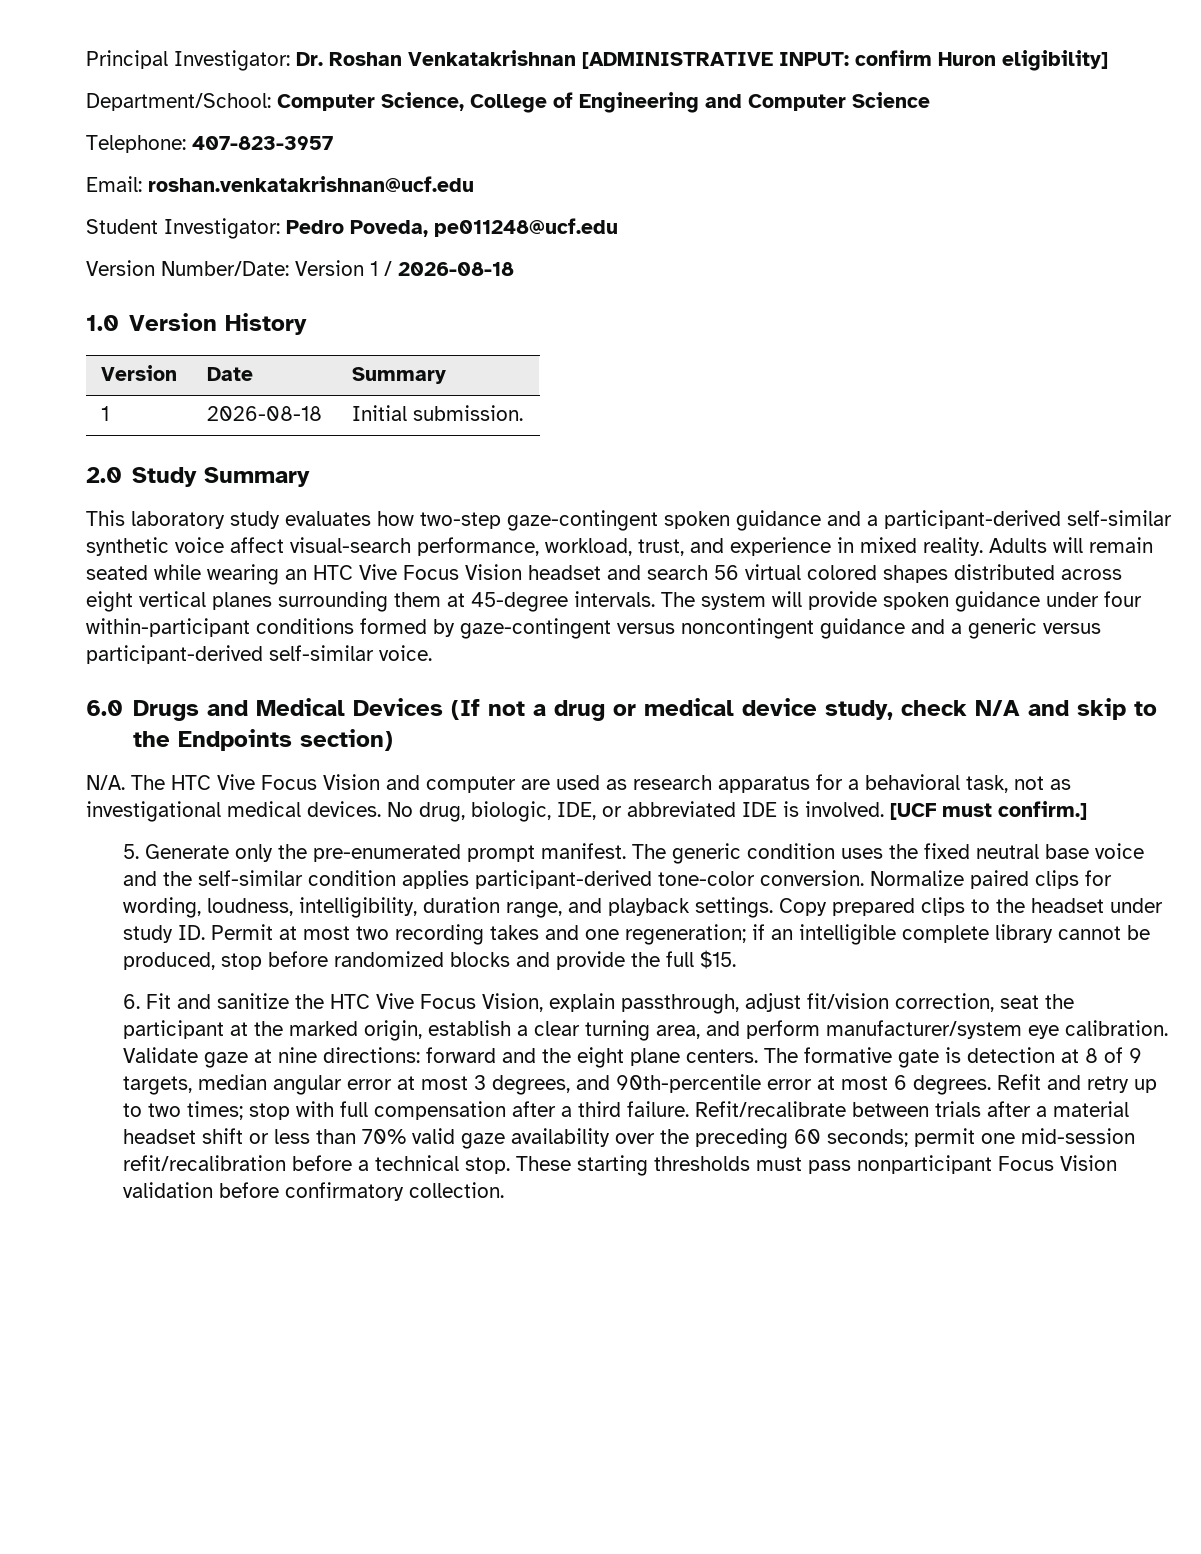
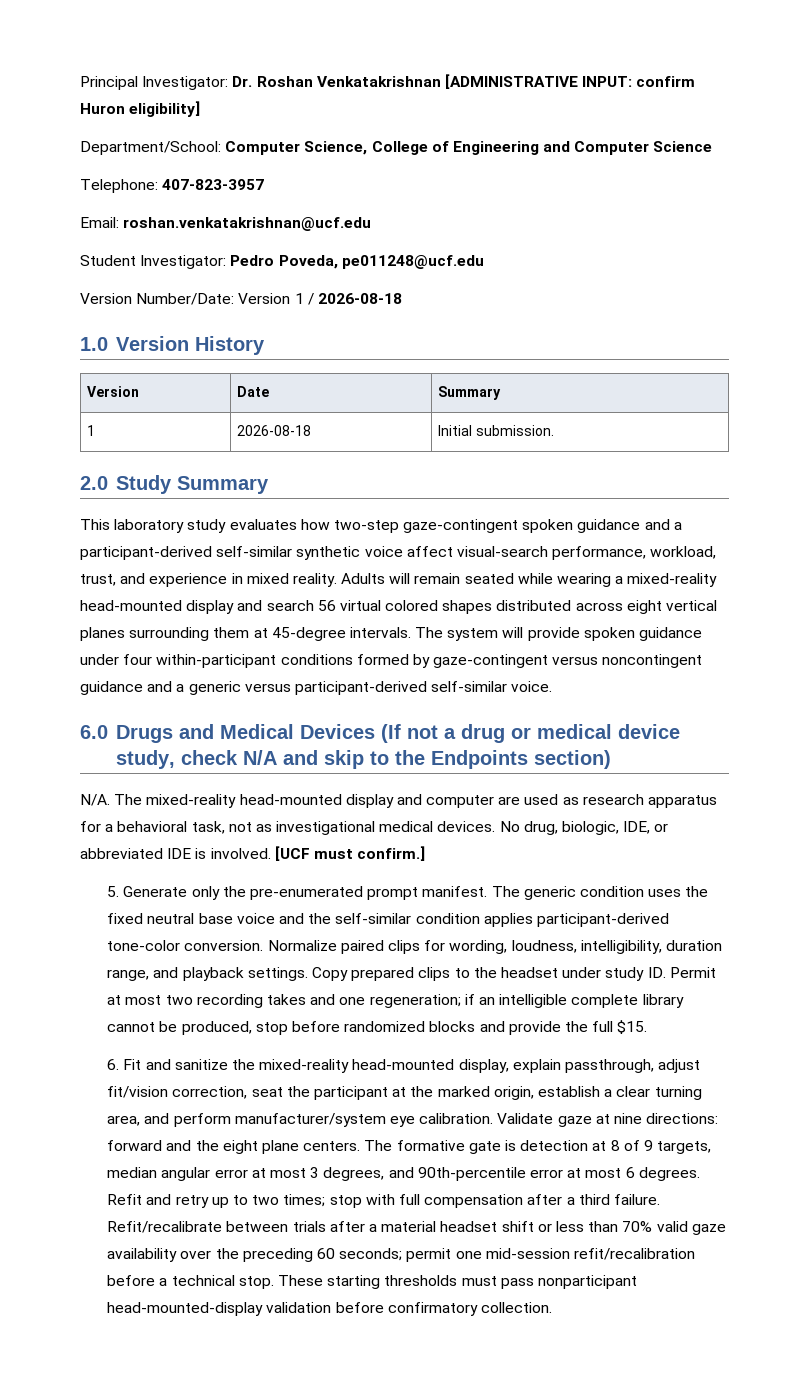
[285,564,601,580] an HTC Vive Focus Vision headset -> [615,573,718,587] [80,600,235,614] a mixed-reality head-mounted display
[171,774,380,790] HTC Vive Focus Vision -> [146,794,394,808] mixed-reality head-mounted display
[329,993,543,1012] HTC Vive Focus Vision, -> [259,1059,509,1073] mixed-reality head-mounted display,
[997,1155,1117,1171] Focus Vision -> [107,1302,264,1316] head-mounted-display

